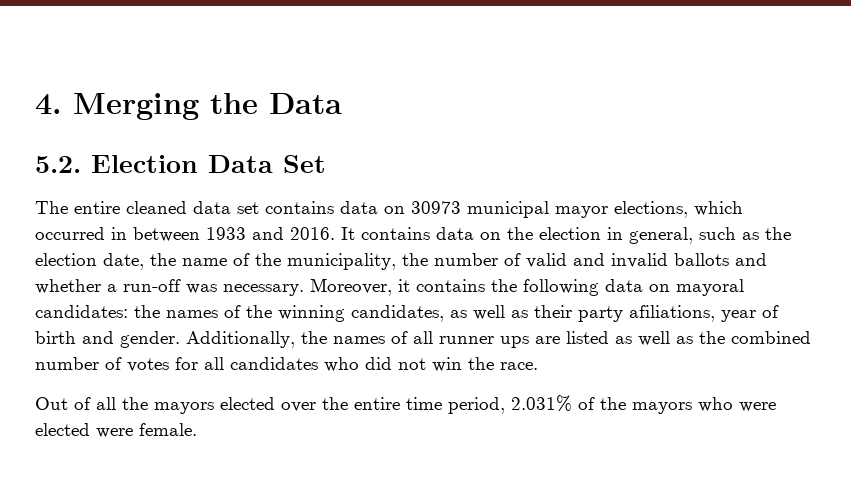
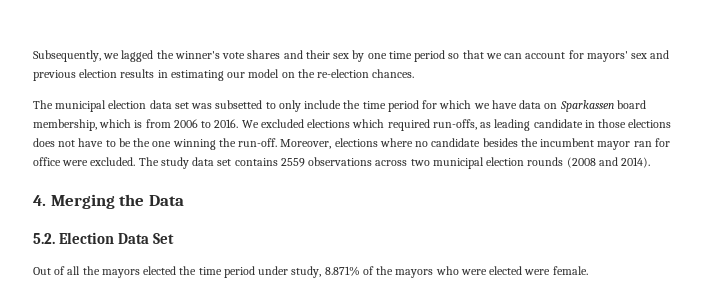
(35, 104) none -> [33,50,670,62] [33,69,415,81] [33,100,646,112] [33,119,672,131] [33,138,670,150] [33,157,651,169] Subsequently, we lagged the winner's vote shares and their sex by one time period so that we can account for mayors' sex and previous election results in estimating our model on the re-election chances. // The municipal election data set was subsetted to only include the time period for which we have data on Sparkassen board membership, which is from 2006 to 2016. We excluded elections which required run-offs, as leading candidate in those elections does not have to be the one winning the run-off. Moreover, elections where no candidate besides the incumbent mayor ran for office were excluded. The study data set contains 2559 observations across two municipal election rounds (2008 and 2014). //
[35,201,743,218] [35,227,791,244] [35,253,767,270] [35,278,744,296] [35,305,779,322] [35,331,811,348] [35,357,538,372] // The entire cleaned data set contains data on 30973 municipal mayor elections, which occurred in between 1933 and 2016. It contains data on the election in general, such as the election date, the name of the municipality, the number of valid and invalid ballots and whether a run-off was necessary. Moreover, it contains the following data on mayoral candidates: the names of the winning candidates, as well as their party afiliations, year of birth and gender. Additionally, the names of all runner ups are listed as well as the combined number of votes for all candidates who did not win the race. -> (175, 238) none
[281,395,572,414] over the entire time period, 2.031% -> [179,266,360,278] the time period under study, 8.871%

